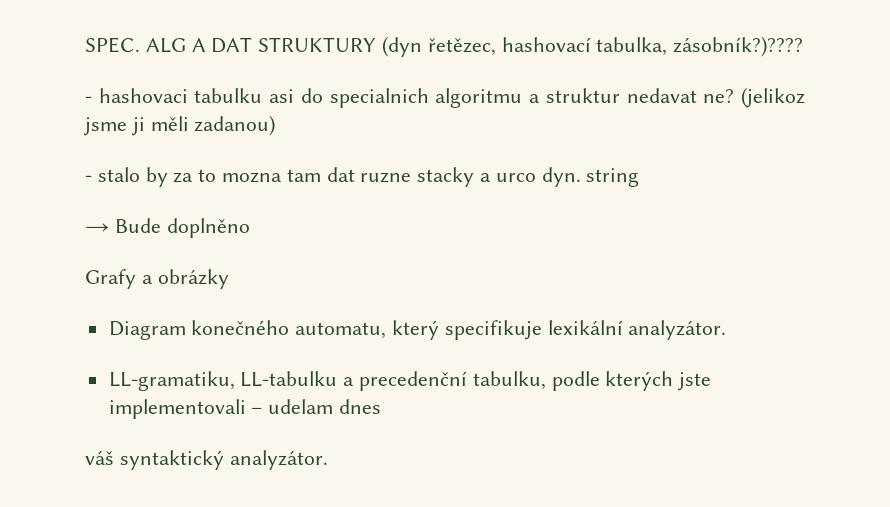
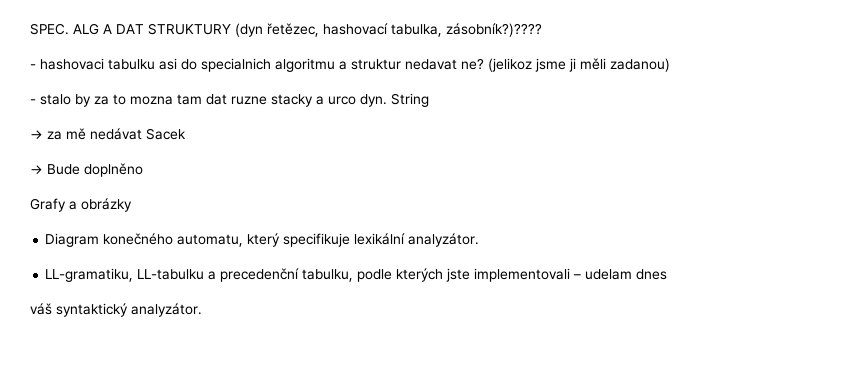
[586,168,640,187] string -> [391,93,429,107] [30,128,186,140] String // → za mě nedávat Sacek

